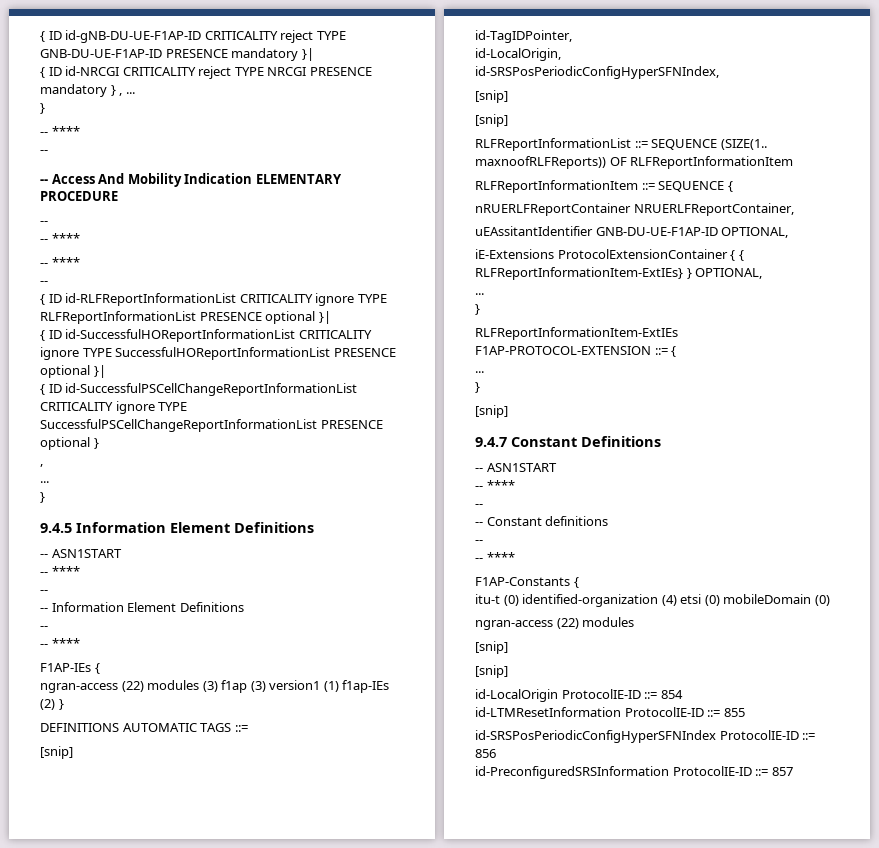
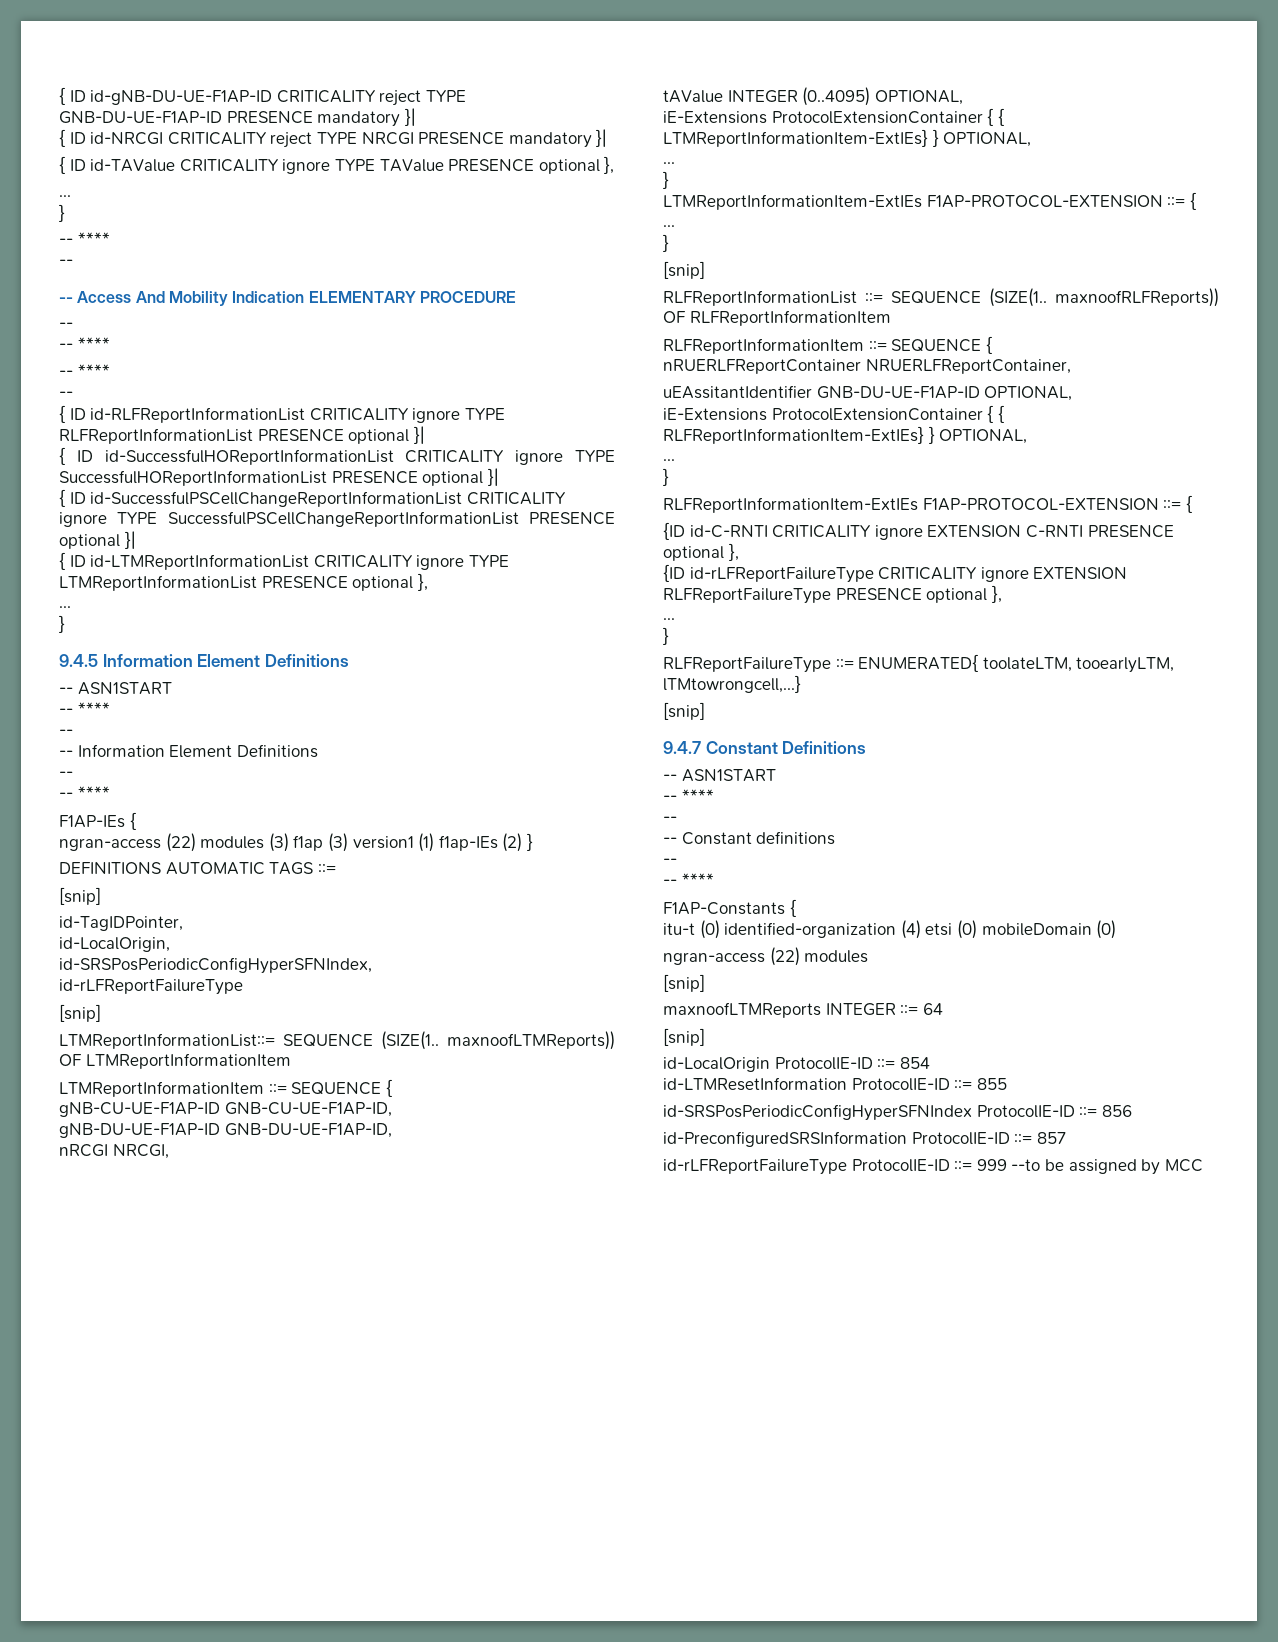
[110,85,123,96] } , -> [596,129,608,147] [59,156,615,174] }| // { ID id-TAValue CRITICALITY ignore TYPE TAValue PRESENCE optional }, //
[93,438,99,449] [40,464,43,467] } // , -> [124,531,136,549] [59,552,509,570] [59,573,428,591] }| // { ID id-LTMReportInformationList CRITICALITY ignore TYPE LTMReportInformationList PRESENCE optional },
[475,90,508,103] // [snip] -> [59,979,243,995] [59,1004,101,1022] [59,1031,615,1050] [59,1053,291,1069] [59,1079,392,1097] [59,1102,392,1117] [59,1123,392,1138] [59,1144,169,1159] [663,87,963,106] [663,108,1004,126] [663,129,1032,147] [663,162,675,164] [663,171,669,189] [663,192,1196,210] [663,225,675,227] [663,234,669,252] // id-rLFReportFailureType // [snip] // LTMReportInformationList::= SEQUENCE (SIZE(1.. maxnoofLTMReports)) OF LTMReportInformationItem // LTMReportInformationItem ::= SEQUENCE { // gNB-CU-UE-F1AP-ID GNB-CU-UE-F1AP-ID, // gNB-DU-UE-F1AP-ID GNB-DU-UE-F1AP-ID, // nRCGI NRCGI, // tAValue INTEGER (0..4095) OPTIONAL, // iE-Extensions ProtocolExtensionContainer { { LTMReportInformationItem-ExtIEs} } OPTIONAL, // ... // } // LTMReportInformationItem-ExtIEs F1AP-PROTOCOL-EXTENSION ::= { // ... // }
[475,371,484,373] [475,382,480,393] ... // } -> [663,522,1174,540] [663,543,739,561] [663,564,1128,583] [663,585,1002,604] [663,618,675,620] [663,627,669,645] [663,654,1175,673] [663,675,801,693] {ID id-C-RNTI CRITICALITY ignore EXTENSION C-RNTI PRESENCE optional }, // {ID id-rLFReportFailureType CRITICALITY ignore EXTENSION RLFReportFailureType PRESENCE optional }, // ... // } // RLFReportFailureType ::= ENUMERATED{ toolateLTM, tooearlyLTM, lTMtowrongcell,...}
(508, 647) none -> [663,1002,943,1018] // maxnoofLTMReports INTEGER ::= 64
(793, 771) none -> [663,1159,1203,1175] // id-rLFReportFailureType ProtocolIE-ID ::= 999 --to be assigned by MCC

